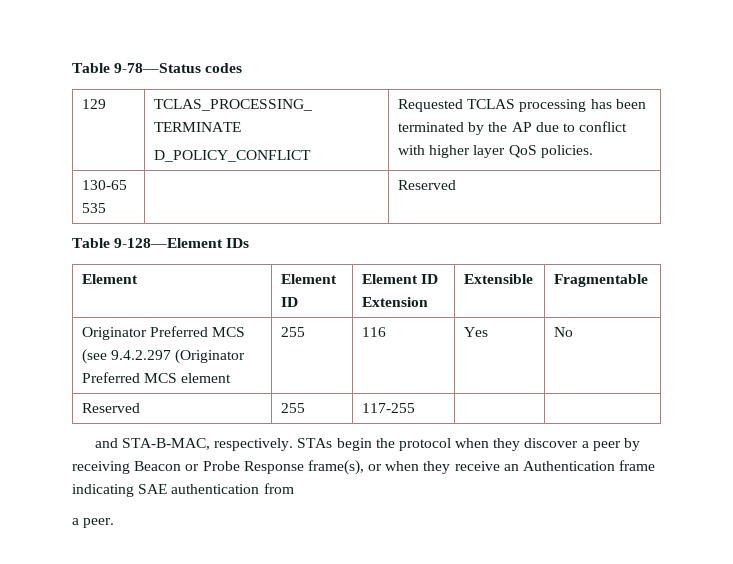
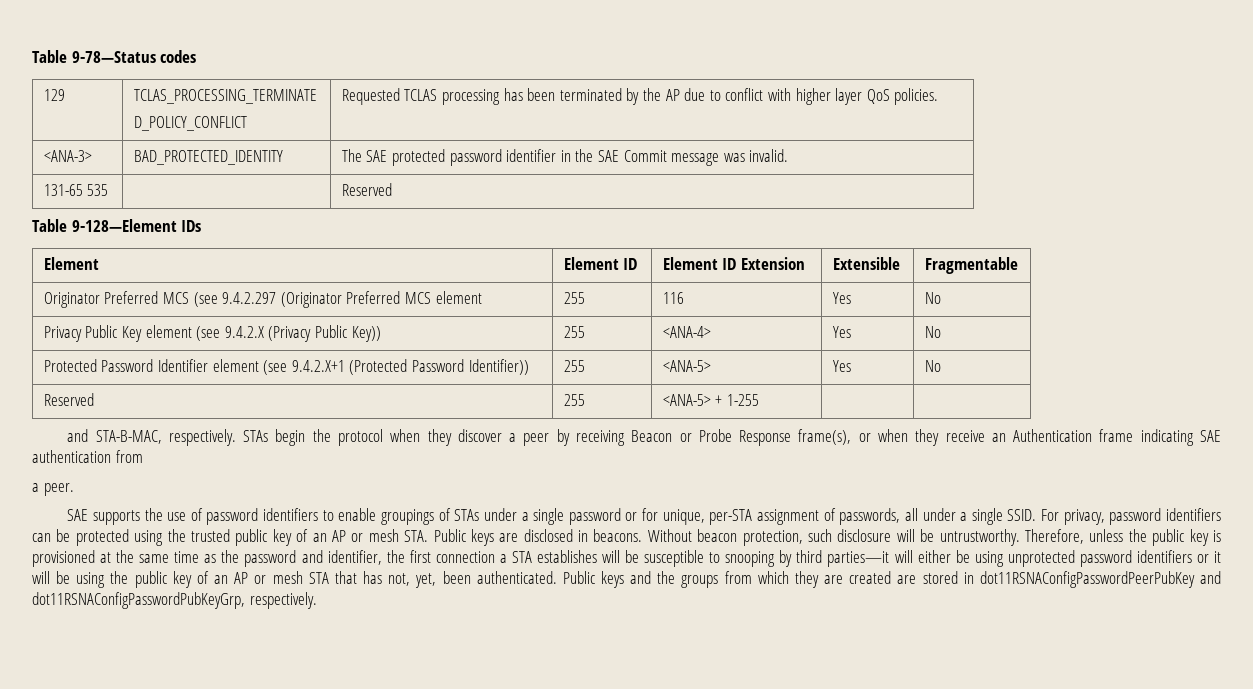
[82,180,128,190] 130-65 -> [43,150,92,162] [133,150,283,165] [341,149,789,166] [43,184,83,196] <ANA-3> | BAD_PROTECTED_IDENTITY | The SAE protected password identifier in the SAE Commit message was invalid. // 131-65
(574, 332) none -> [43,325,381,342] [563,326,585,338] [662,326,711,338] [832,326,851,338] [924,326,941,338] [43,359,529,375] [563,360,585,372] [662,360,711,372] [832,360,851,372] [924,360,941,372] // Privacy Public Key element (see 9.4.2.X (Privacy Public Key)) | 255 | <ANA-4> | Yes | No // Protected Password Identifier element (see 9.4.2.X+1 (Protected Password Identifier)) | 255 | <ANA-5> | Yes | No
[362,403,416,413] 117-255 -> [662,394,760,406] <ANA-5> + 1-255
(115, 523) none -> [67,508,1221,525] [32,529,1222,546] [32,550,1221,567] [32,571,1221,588] [32,592,317,609] // SAE supports the use of password identifiers to enable groupings of STAs under a single password or for unique, per-STA assignment of passwords, all under a single SSID. For privacy, password identifiers can be protected using the trusted public key of an AP or mesh STA. Public keys are disclosed in beacons. Without beacon protection, such disclosure will be untrustworthy. Therefore, unless the public key is provisioned at the same time as the password and identifier, the first connection a STA establishes will be susceptible to snooping by third parties—it will either be using unprotected password identifiers or it will be using the public key of an AP or mesh STA that has not, yet, been authenticated. Public keys and the groups from which they are created are stored in dot11RSNAConfigPasswordPeerPubKey and dot11RSNAConfigPasswordPubKeyGrp, respectively.

